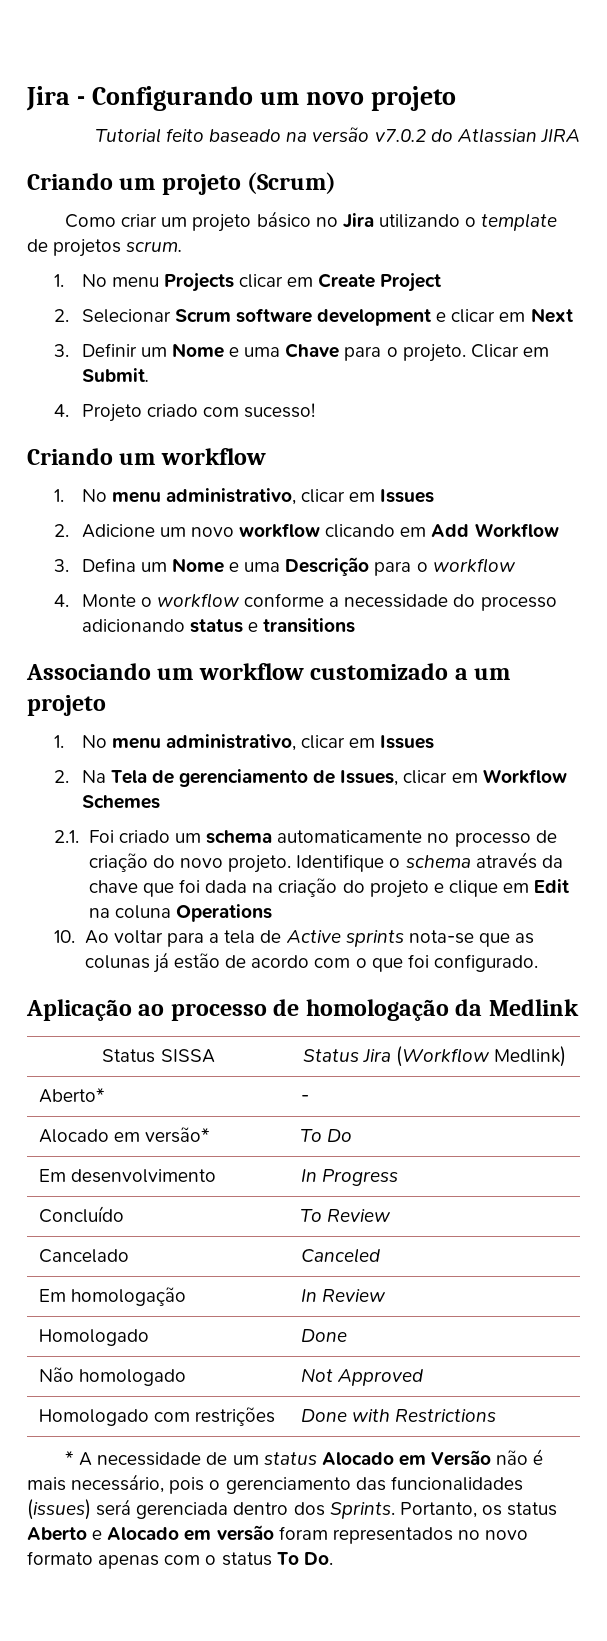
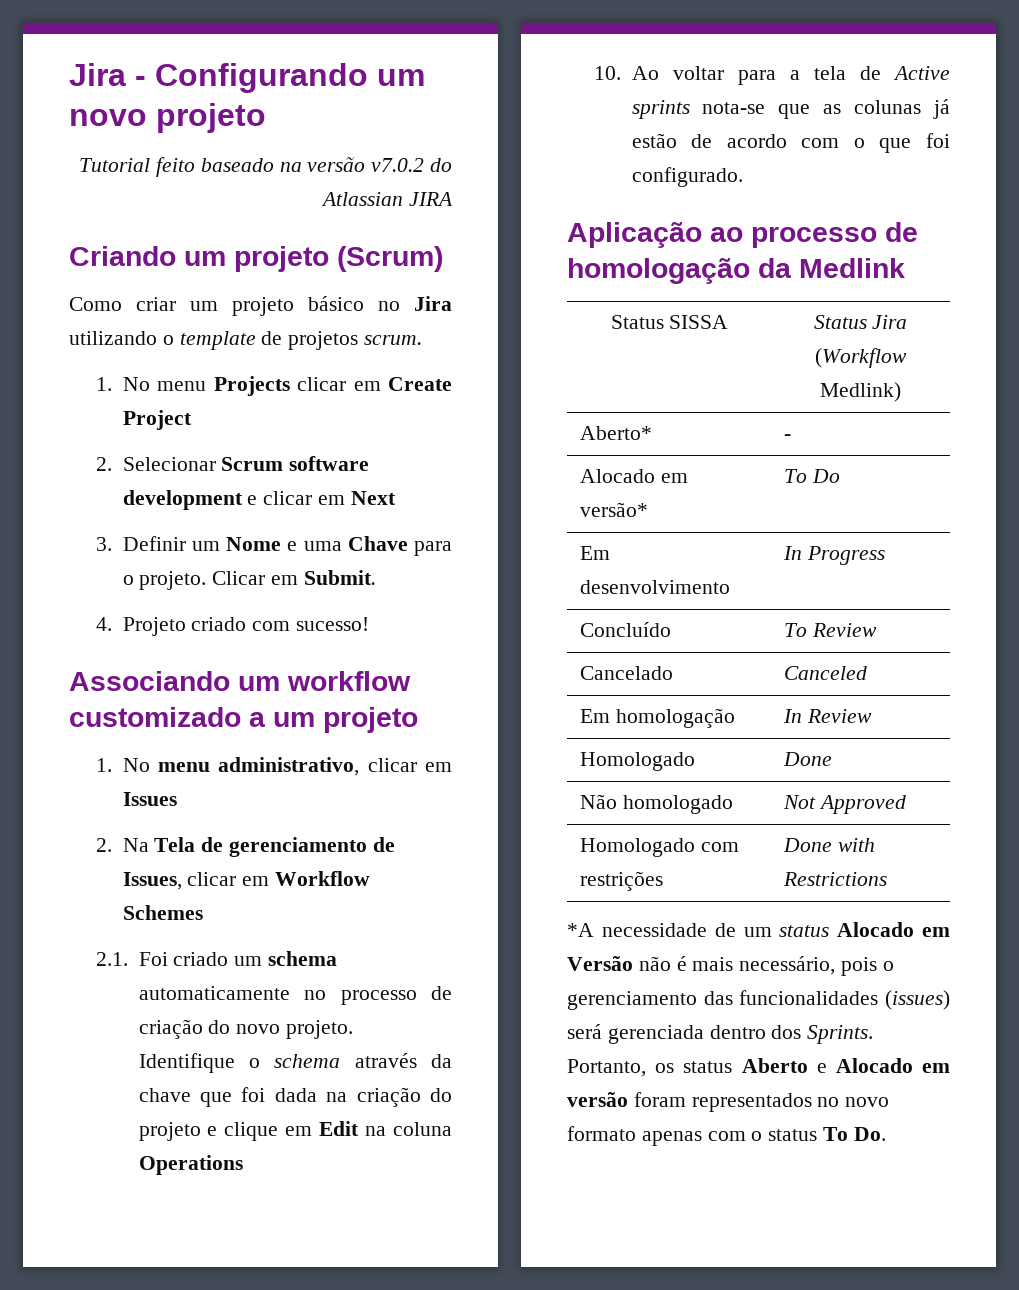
[27,448,266,465] [54,488,435,505] [54,523,559,538] [54,557,516,576] [54,593,557,611] [81,618,356,633] // Criando um workflow // 1. No menu administrativo, clicar em Issues // 2. Adicione um novo workflow clicando em Add Workflow // 3. Defina um Nome e uma Descrição para o workflow // 4. Monte o workflow conforme a necessidade do processo adicionando status e transitions -> (370, 624) none
[65,1451,93,1466] * A -> [567,923,594,937] *A

